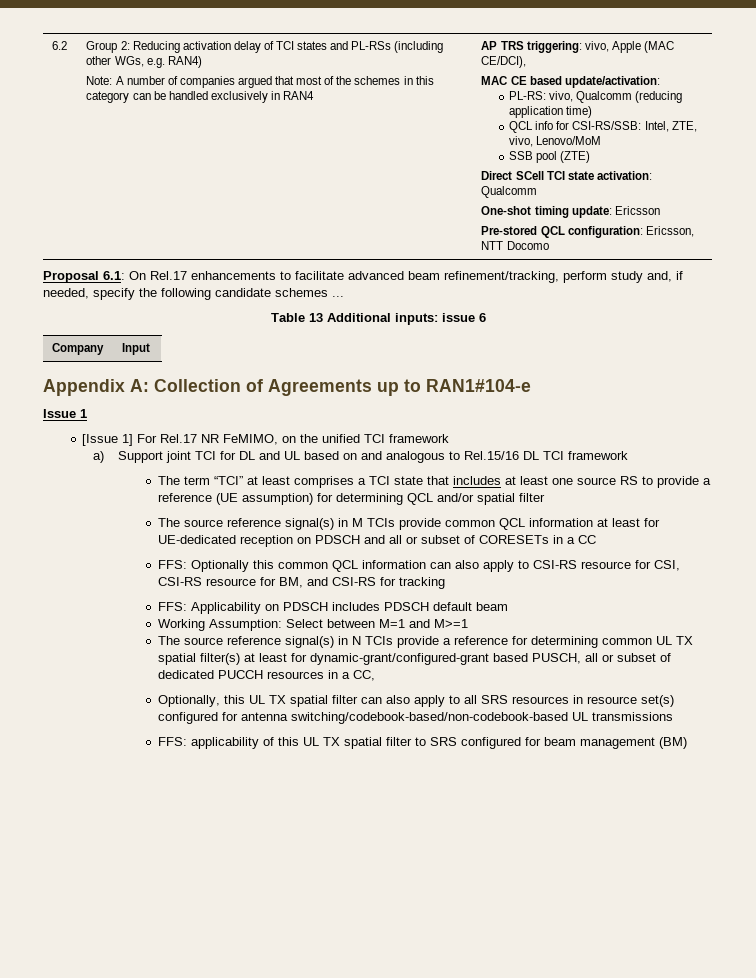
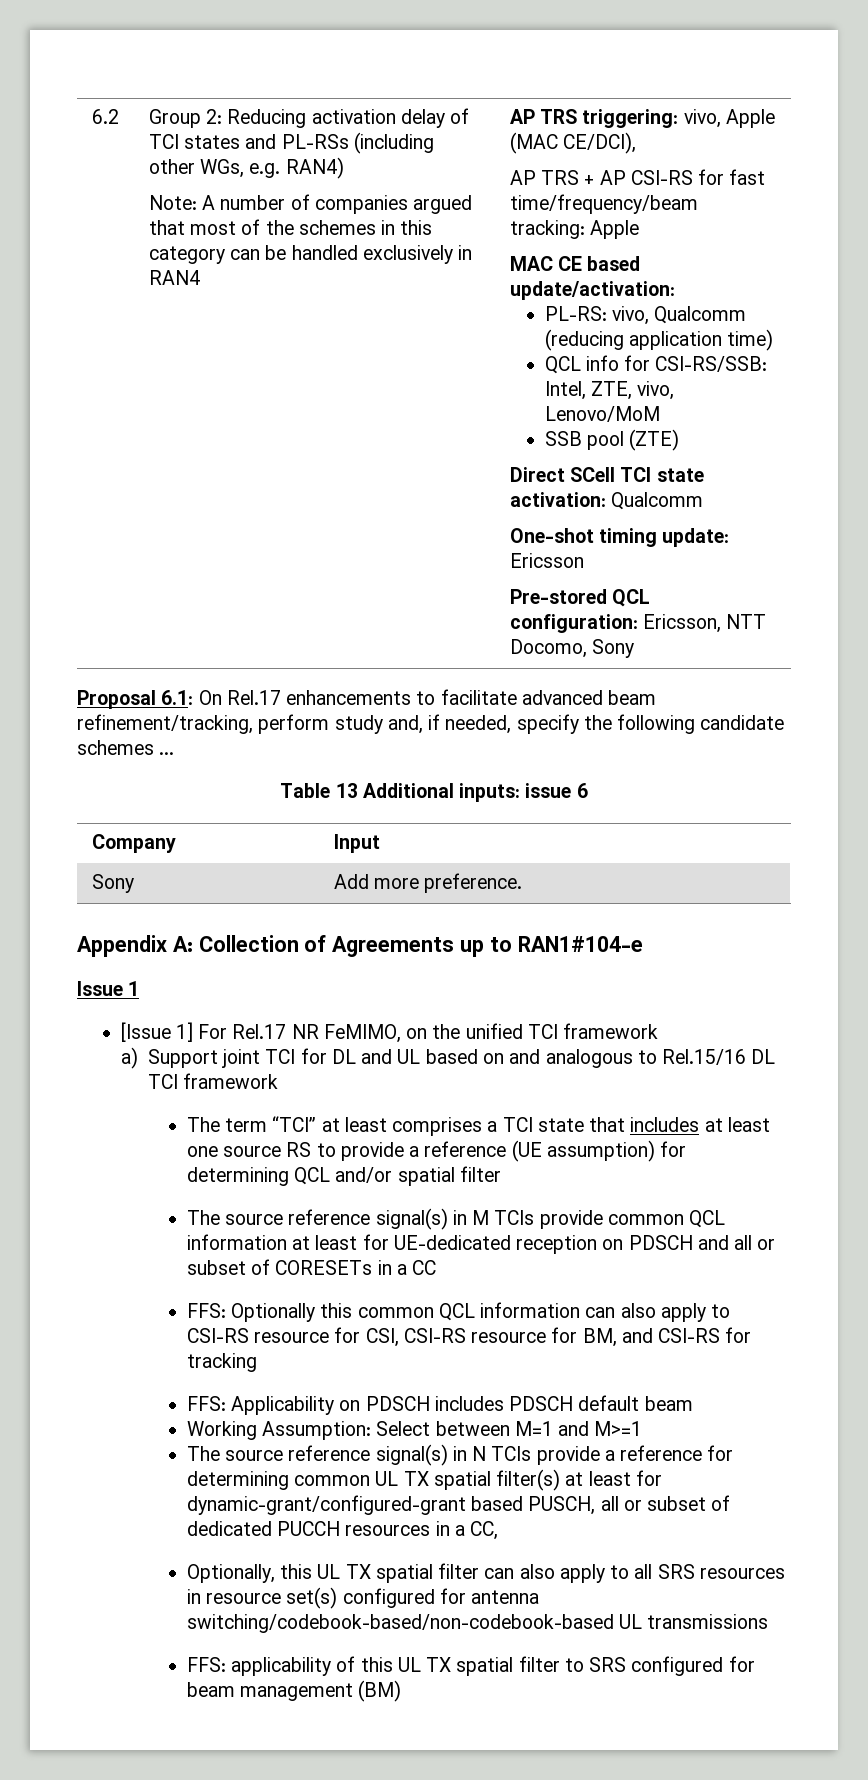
(527, 62) none -> [509,169,766,185] [509,194,698,214] [509,220,640,239] // AP TRS + AP CSI-RS for fast time/frequency/beam tracking: Apple
[506,241,549,250] Docomo -> [509,639,635,658] Docomo, Sony
(151, 349) none -> [91,874,134,893] [333,873,523,893] // Sony | Add more preference.

